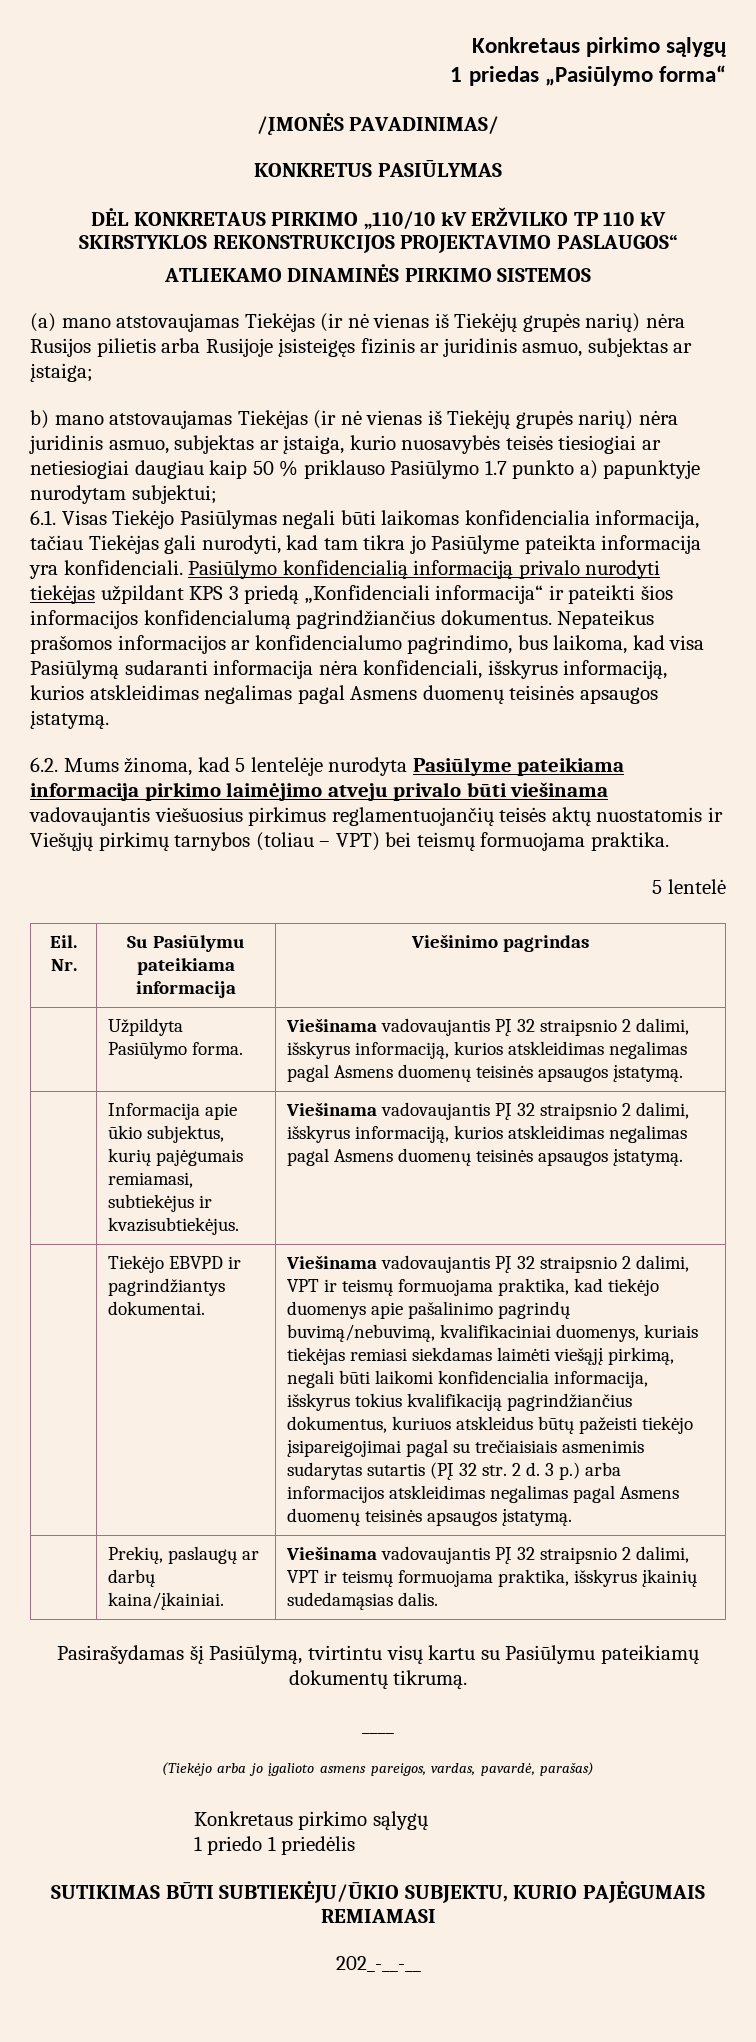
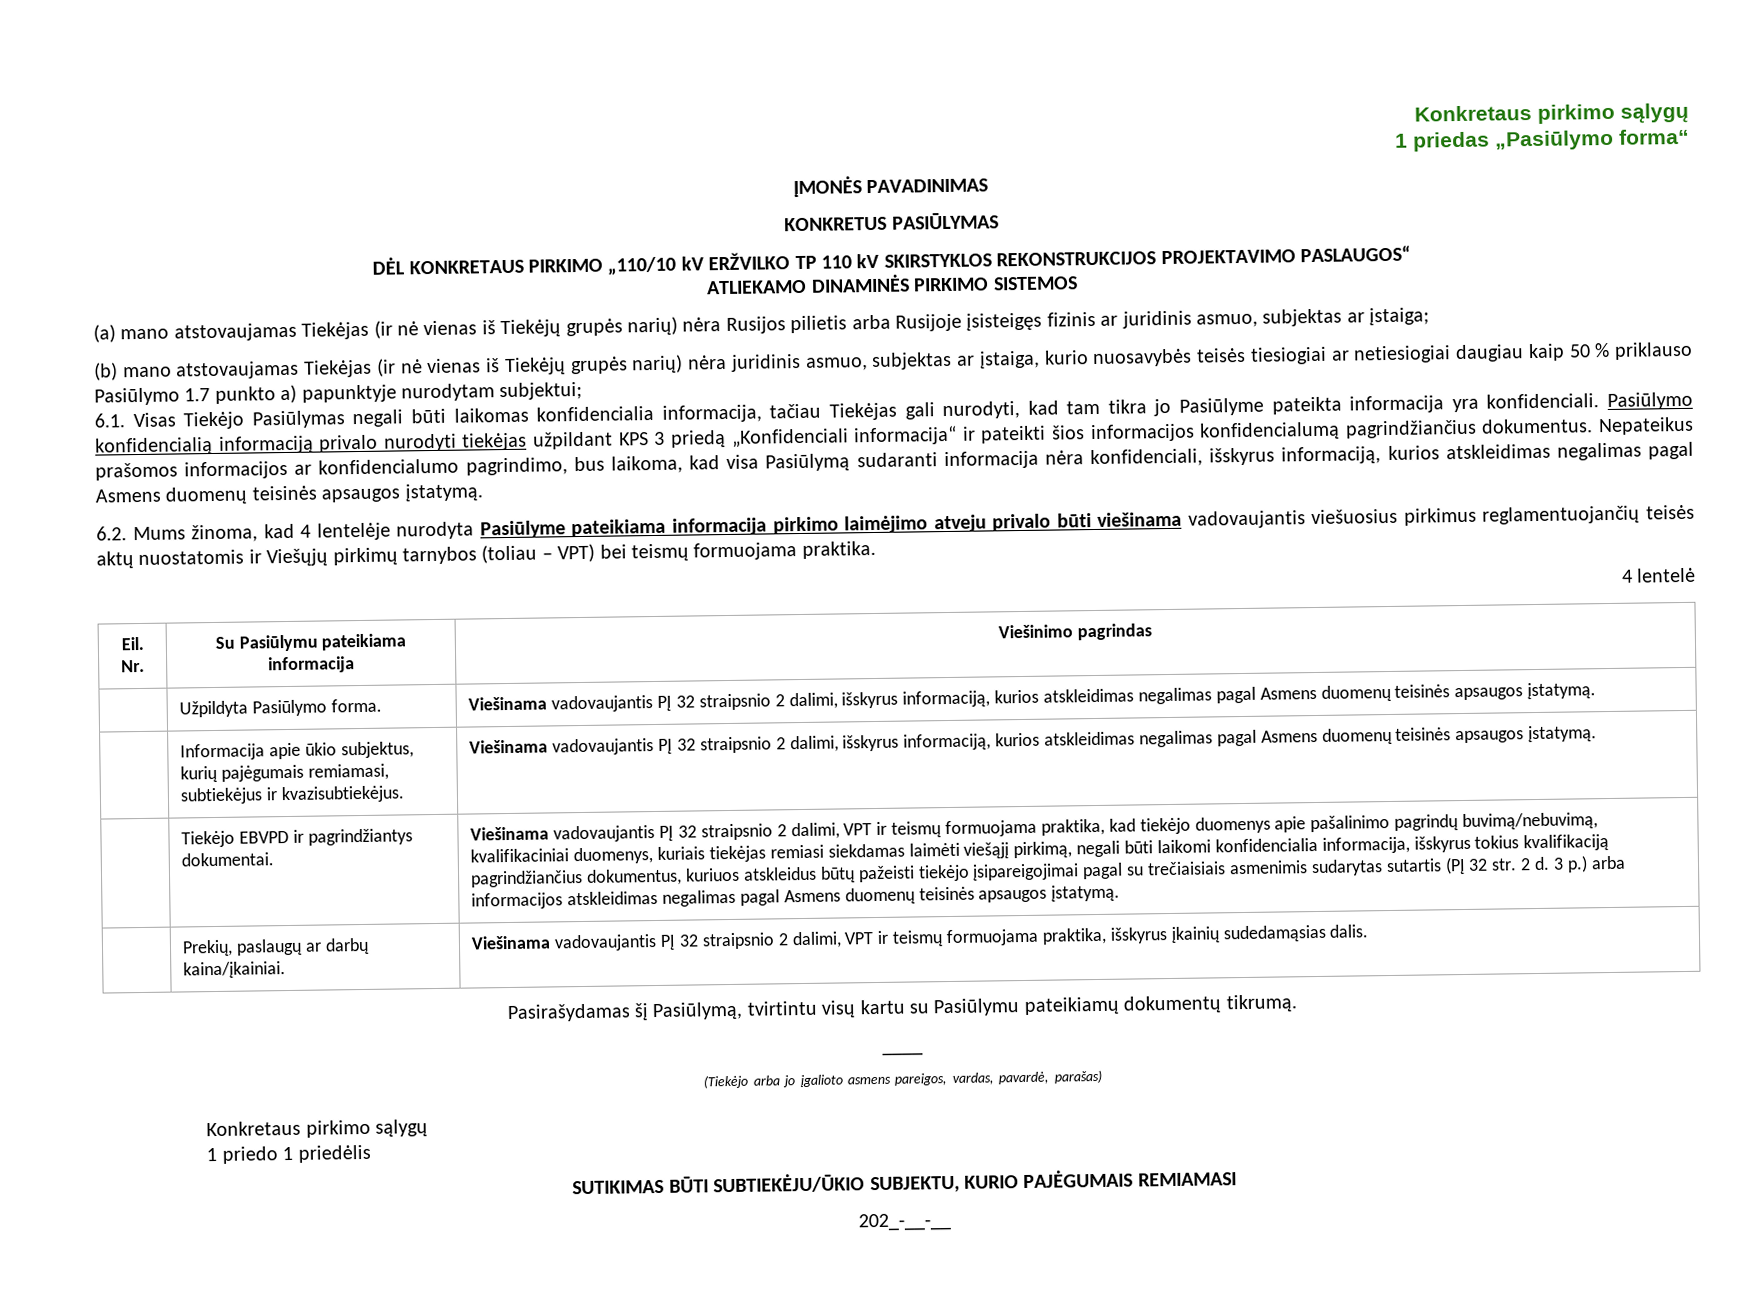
[256,113,500,135] /ĮMONĖS PAVADINIMAS/ -> [792,176,989,198] ĮMONĖS PAVADINIMAS
[30,410,49,429] b) -> [94,362,118,381] (b)
[235,758,246,772] 5 -> [300,524,312,538] 4
[652,880,663,894] 5 -> [1620,569,1633,583] 4

